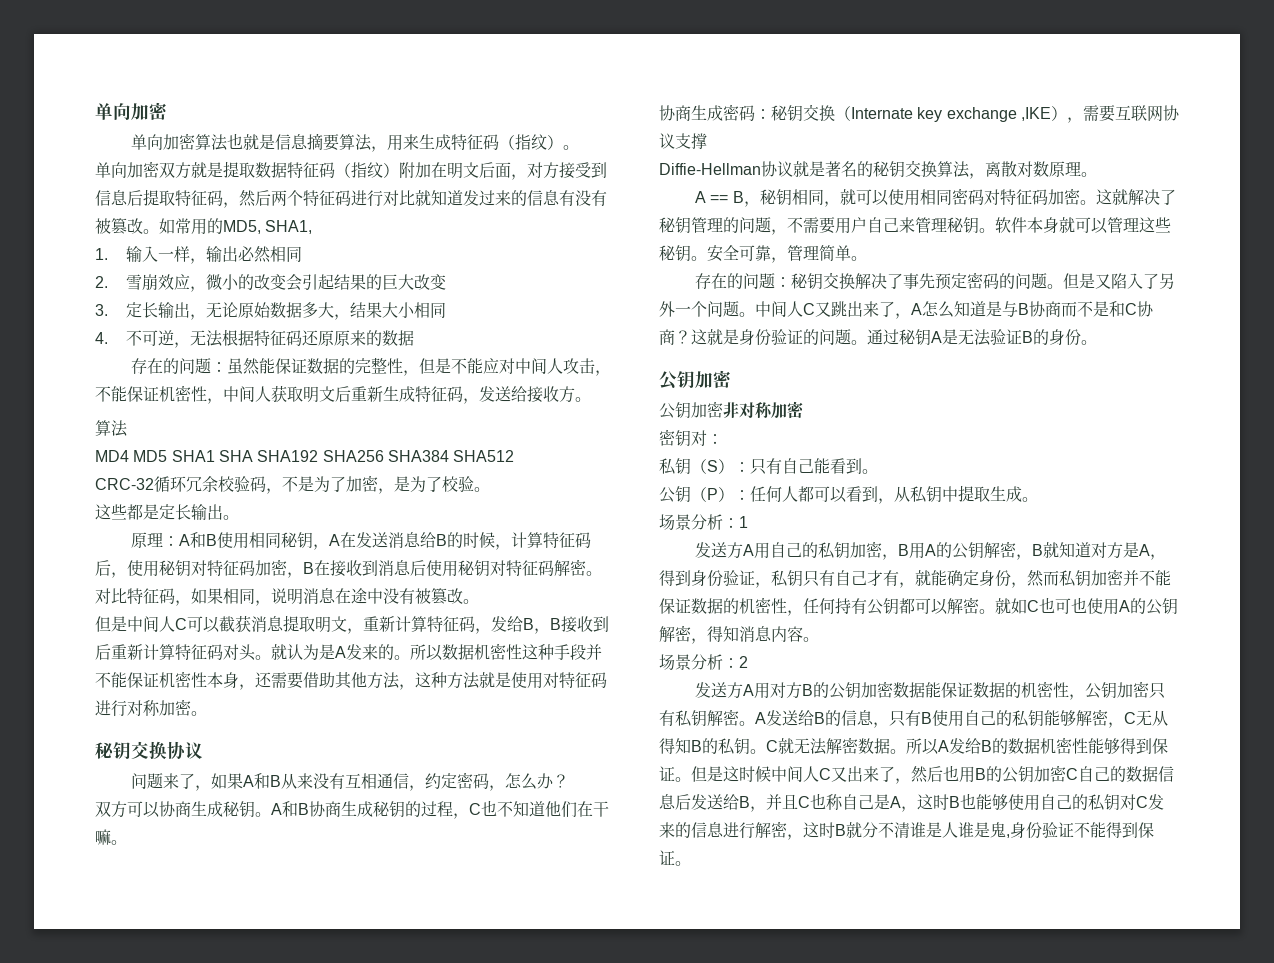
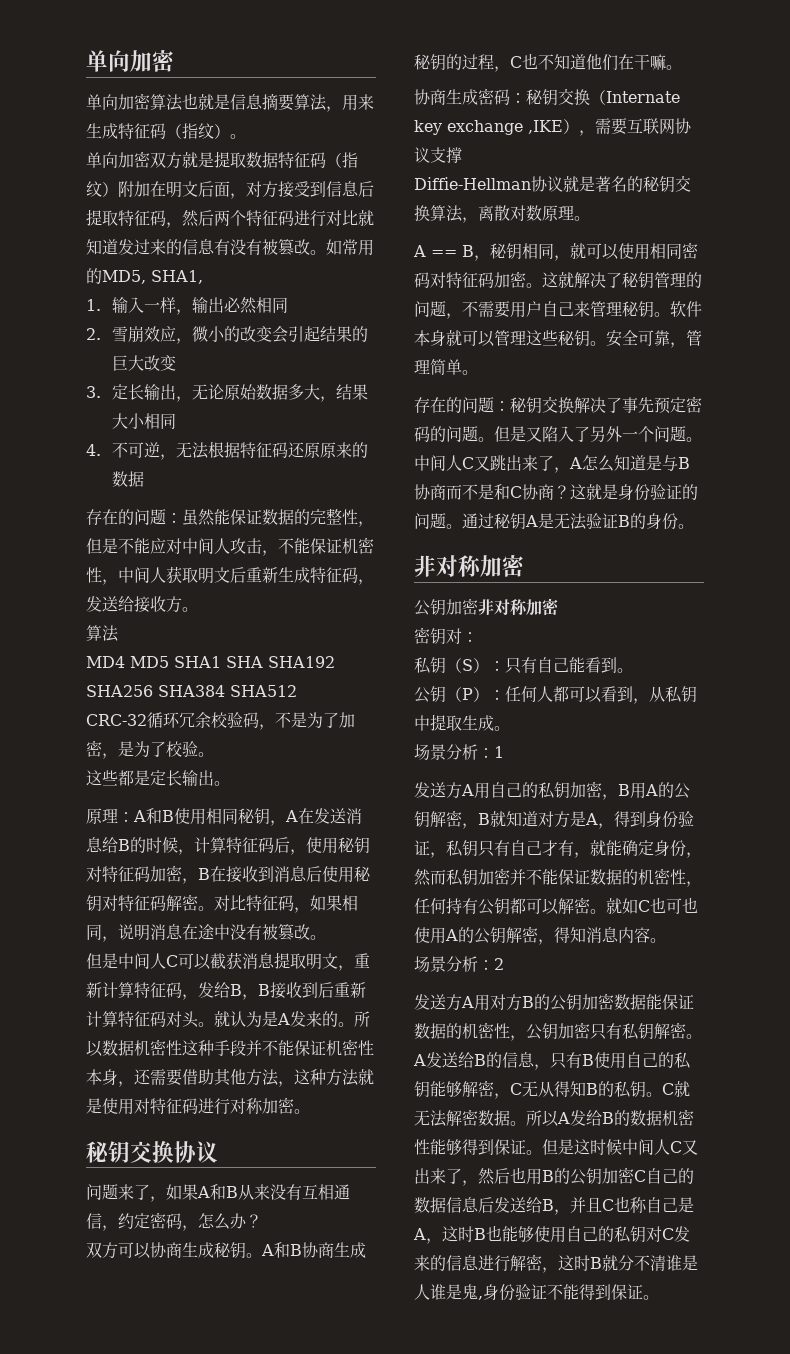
[659,371,695,390] 公钥 -> [414,555,482,577] 非对称

